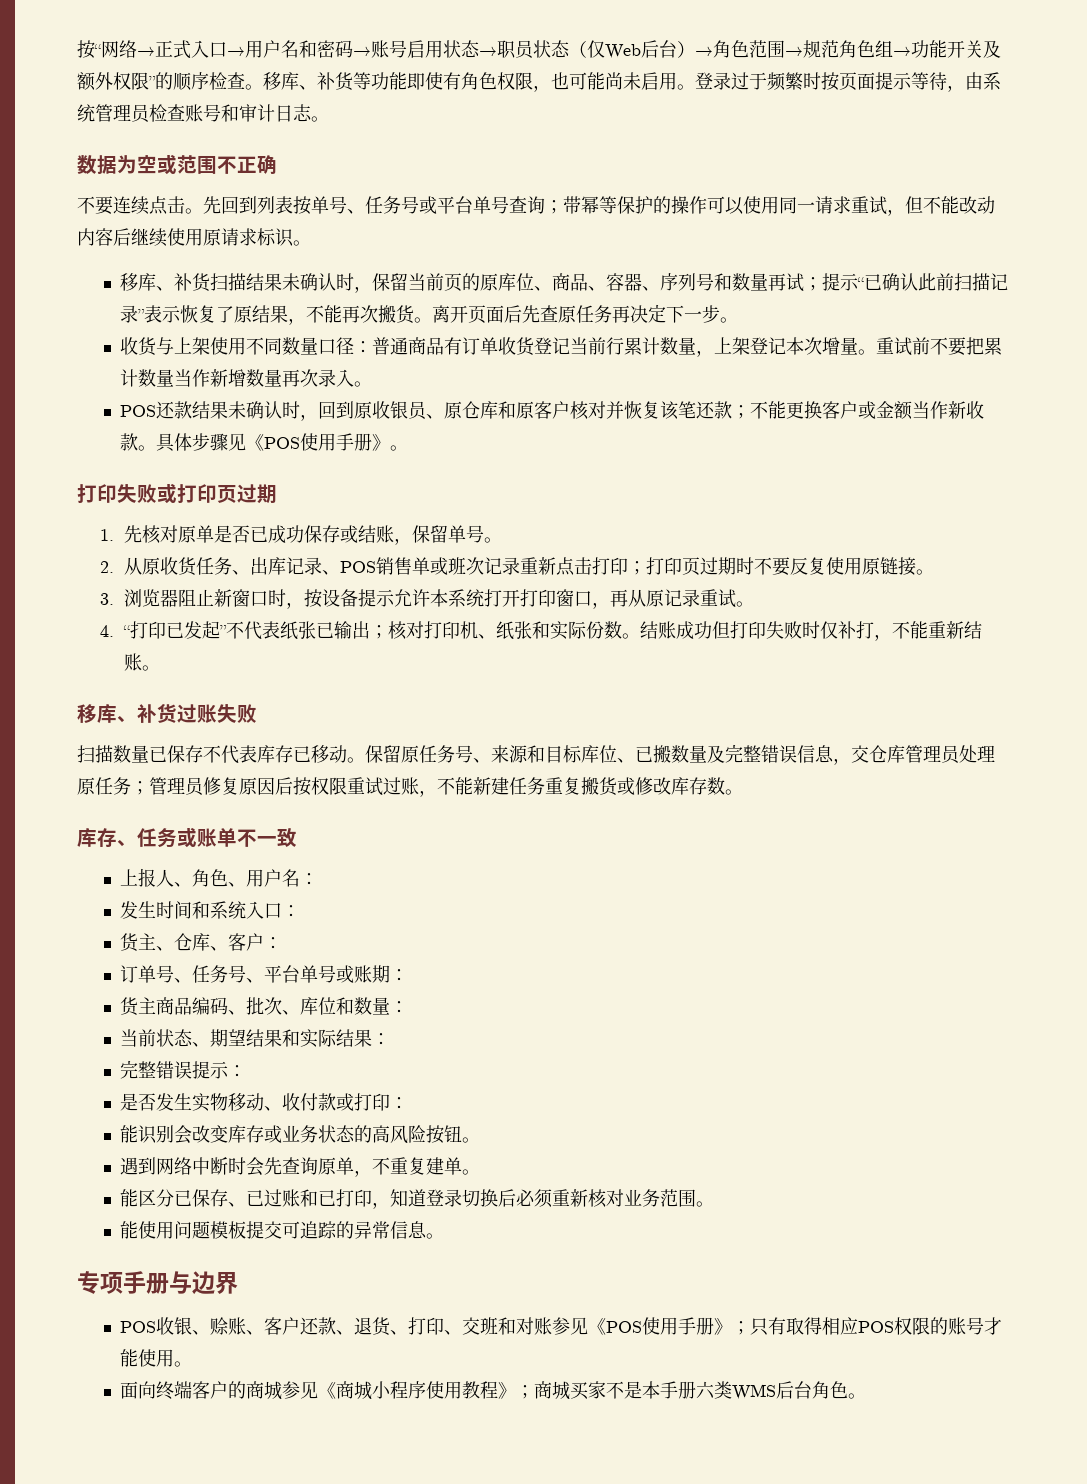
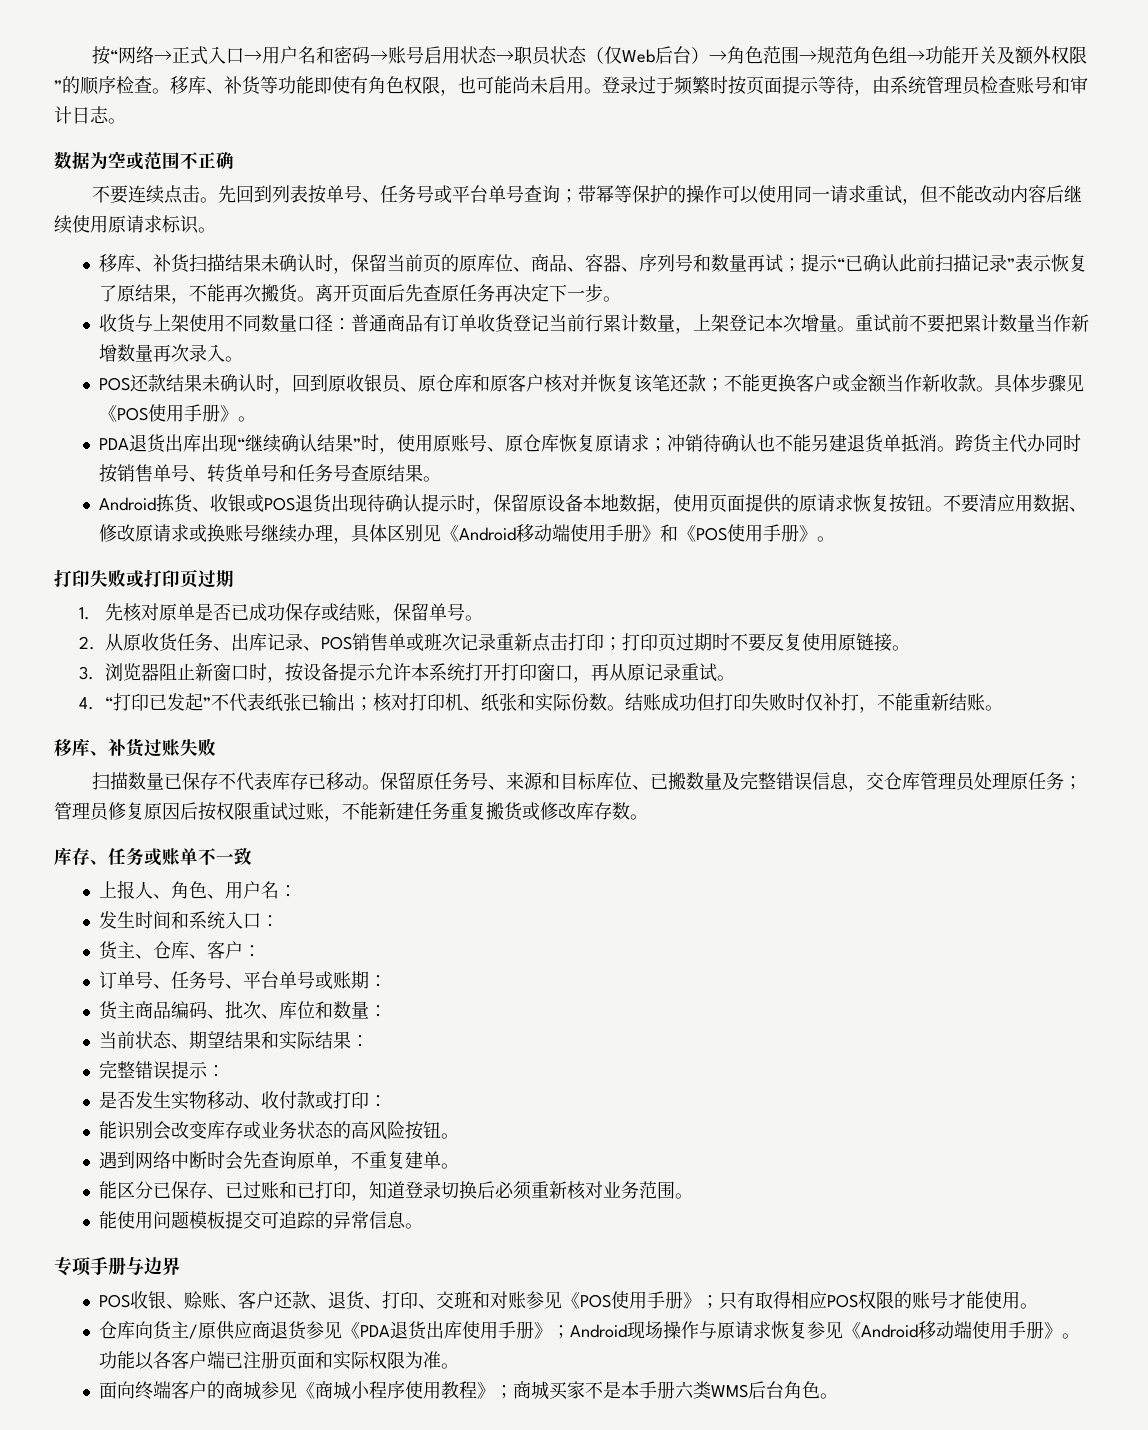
(409, 448) none -> [99,434,1082,454] [99,464,442,483] [99,494,1088,514] [99,524,836,544] // PDA退货出库出现“继续确认结果”时，使用原账号、原仓库恢复原请求；冲销待确认也不能另建退货单抵消。跨货主代办同时按销售单号、转货单号和任务号查原结果。 // Android拣货、收银或POS退货出现待确认提示时，保留原设备本地数据，使用页面提供的原请求恢复按钮。不要清应用数据、修改原请求或换账号继续办理，具体区别见《Android移动端使用手册》和《POS使用手册》。
(193, 1364) none -> [99,1321,1081,1340] [99,1351,460,1370] // 仓库向货主/原供应商退货参见《PDA退货出库使用手册》；Android现场操作与原请求恢复参见《Android移动端使用手册》。功能以各客户端已注册页面和实际权限为准。

